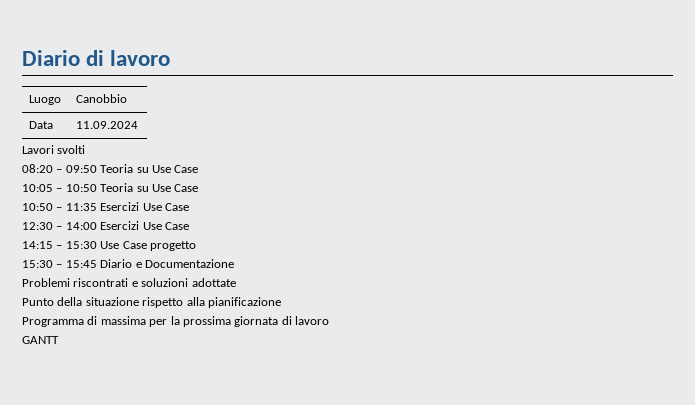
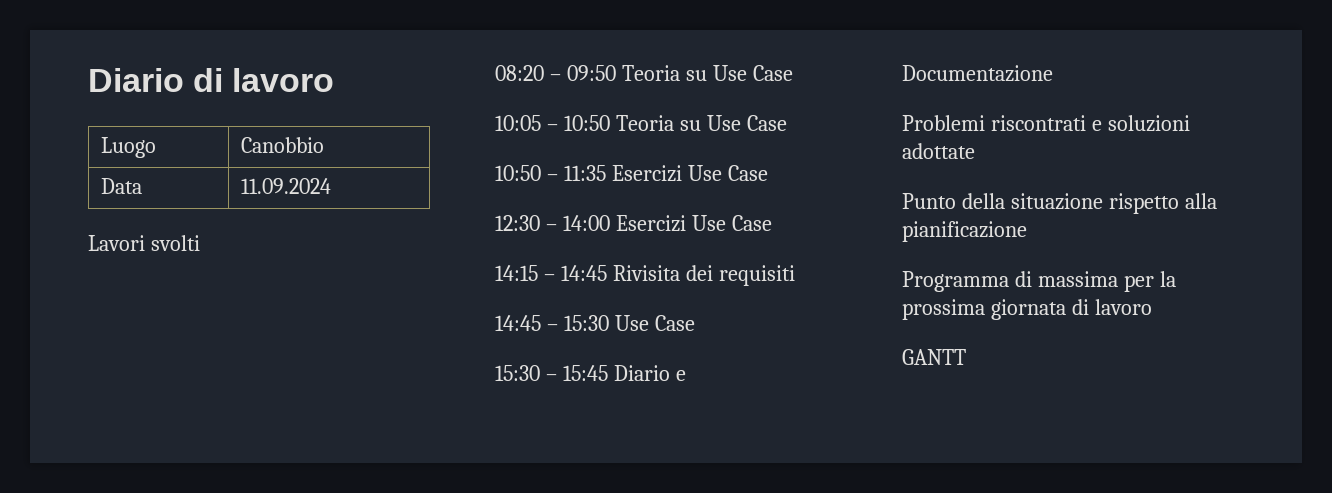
(63, 247) none -> [560,265,795,286] [495,315,558,331] 14:45 Rivisita dei requisiti // 14:45 –
[149,241,196,251] progetto -> (695, 323) none

